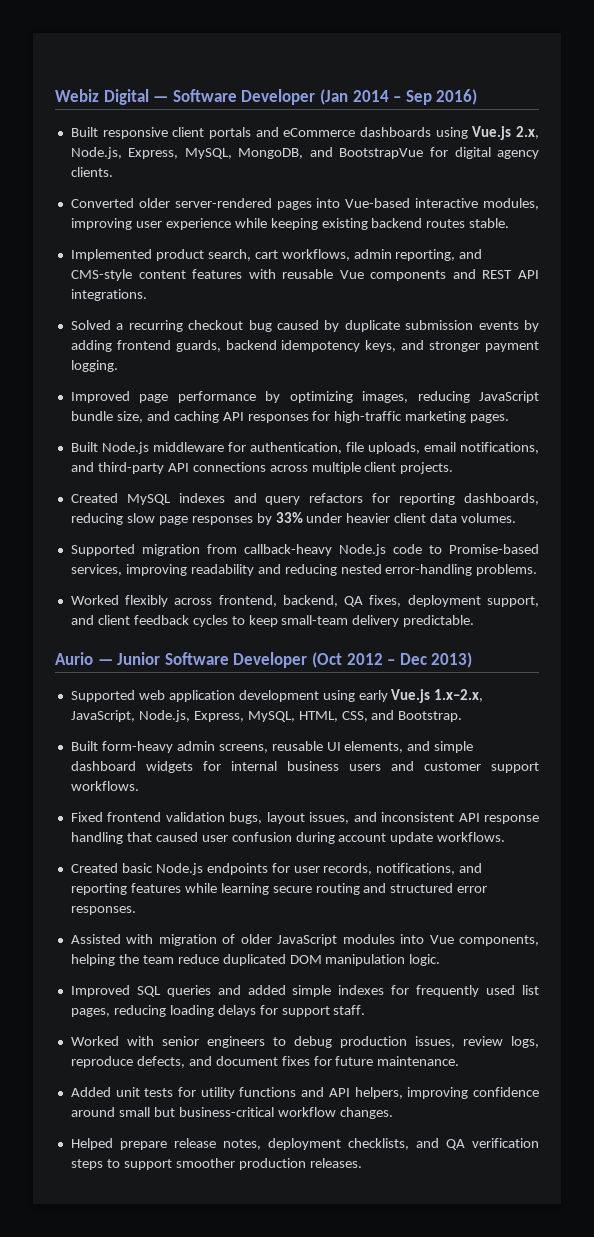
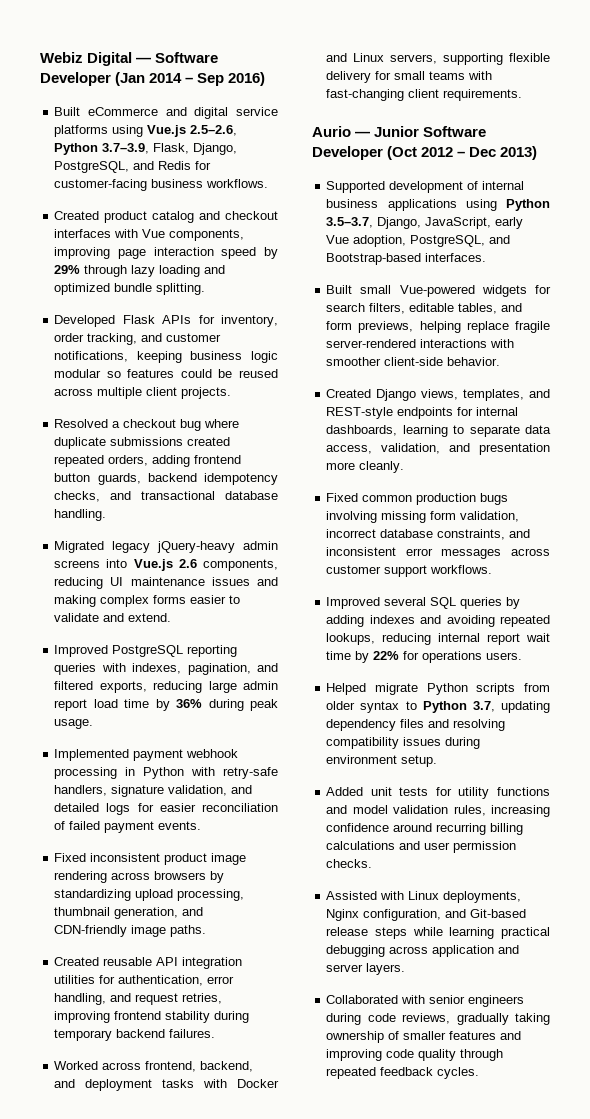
[102,126,539,140] [70,147,540,159] [70,167,113,177] [70,198,539,210] [70,218,510,230] [70,249,483,261] [70,269,540,281] [70,289,147,301] [70,320,540,332] [70,340,540,352] [70,360,118,372] [70,391,539,403] [70,411,510,423] [70,442,540,454] [70,462,454,474] [70,493,539,505] [70,512,517,525] [70,544,539,556] [70,564,538,576] [70,595,169,607] responsive client portals and eCommerce dashboards using Vue.js 2.x, Node.js, Express, MySQL, MongoDB, and BootstrapVue for digital agency clients. // Converted older server-rendered pages into Vue-based interactive modules, improving user experience while keeping existing backend routes stable. // Implemented product search, cart workflows, admin reporting, and CMS-style content features with reusable Vue components and REST API integrations. // Solved a recurring checkout bug caused by duplicate submission events by adding frontend guards, backend idempotency keys, and stronger payment logging. // Improved page performance by optimizing images, reducing JavaScript bundle size, and caching API responses for high-traffic marketing pages. // Built Node.js middleware for authentication, file uploads, email notifications, and third-party API connections across multiple client projects. // Created MySQL indexes and query refactors for reporting dashboards, reducing slow page responses by 33% under heavier client data volumes. // Supported migration from callback-heavy Node.js code to Promise-based services, improving readability and reducing nested error-handling problems. // Worked flexibly -> [87,107,278,119] [54,125,238,137] [54,143,238,155] [54,161,212,173] [54,179,269,191] [54,211,278,223] [54,229,245,241] [54,247,278,259] [54,265,226,277] [54,283,206,295] [54,315,278,327] [54,333,222,345] [54,351,278,363] [54,369,278,378] [54,387,232,399] [54,419,240,431] [54,437,231,449] [54,455,242,467] [54,473,278,485] [54,491,278,502] [54,509,107,521] [54,541,278,553] [54,559,278,571] [54,577,278,589] [54,595,241,607] [54,613,172,622] [54,645,238,657] [54,663,278,675] [54,681,278,693] [54,699,278,711] [54,719,94,729] [54,749,239,761] [54,767,278,779] [54,785,253,797] [54,803,278,815] [54,821,202,833] [54,853,247,865] [54,871,225,883] [54,889,245,901] [54,907,204,919] [54,925,207,937] [54,957,243,969] [54,975,235,986] [54,993,223,1005] [54,1011,250,1023] [54,1029,216,1041] [54,1061,99,1070] eCommerce and digital service platforms using Vue.js 2.5–2.6, Python 3.7–3.9, Flask, Django, PostgreSQL, and Redis for customer-facing business workflows. // Created product catalog and checkout interfaces with Vue components, improving page interaction speed by 29% through lazy loading and optimized bundle splitting. // Developed Flask APIs for inventory, order tracking, and customer notifications, keeping business logic modular so features could be reused across multiple client projects. // Resolved a checkout bug where duplicate submissions created repeated orders, adding frontend button guards, backend idempotency checks, and transactional database handling. // Migrated legacy jQuery-heavy admin screens into Vue.js 2.6 components, reducing UI maintenance issues and making complex forms easier to validate and extend. // Improved PostgreSQL reporting queries with indexes, pagination, and filtered exports, reducing large admin report load time by 36% during peak usage. // Implemented payment webhook processing in Python with retry-safe handlers, signature validation, and detailed logs for easier reconciliation of failed payment events. // Fixed inconsistent product image rendering across browsers by standardizing upload processing, thumbnail generation, and CDN-friendly image paths. // Created reusable API integration utilities for authentication, error handling, and request retries, improving frontend stability during temporary backend failures. // Worked
[344,595,540,607] [70,615,475,627] QA fixes, deployment support, and client feedback cycles to keep small-team delivery predictable. -> [54,1079,279,1091] [326,53,550,65] [326,71,493,83] [326,89,523,101] and deployment tasks with Docker and Linux servers, supporting flexible delivery for small teams with fast-changing client requirements.
[138,689,484,703] [70,710,463,722] [70,741,474,753] [70,761,540,773] [70,781,139,791] [70,812,539,824] [70,832,506,844] [70,863,483,875] [70,883,488,895] [70,906,136,915] [70,934,539,946] [70,954,441,966] [70,985,130,997] web application development using early Vue.js 1.x–2.x, JavaScript, Node.js, Express, MySQL, HTML, CSS, and Bootstrap. // Built form-heavy admin screens, reusable UI elements, and simple dashboard widgets for internal business users and customer support workflows. // Fixed frontend validation bugs, layout issues, and inconsistent API response handling that caused user confusion during account update workflows. // Created basic Node.js endpoints for user records, notifications, and reporting features while learning secure routing and structured error responses. // Assisted with migration of older JavaScript modules into Vue components, helping the team reduce duplicated DOM manipulation logic. // Improved -> [389,181,525,193] [326,199,550,211] [326,217,524,229] [326,235,511,247] [326,253,487,265] [326,285,551,297] [326,303,523,314] [326,321,550,333] [326,339,515,348] [326,357,501,366] [326,389,550,401] [326,407,519,419] [326,425,551,437] [326,443,550,455] [326,461,405,473] [326,493,509,505] [326,511,520,523] [326,529,531,540] [326,547,550,559] [326,565,493,577] [326,597,427,609] development of internal business applications using Python 3.5–3.7, Django, JavaScript, early Vue adoption, PostgreSQL, and Bootstrap-based interfaces. // Built small Vue-powered widgets for search filters, editable tables, and form previews, helping replace fragile server-rendered interactions with smoother client-side behavior. // Created Django views, templates, and REST-style endpoints for internal dashboards, learning to separate data access, validation, and presentation more cleanly. // Fixed common production bugs involving missing form validation, incorrect database constraints, and inconsistent error messages across customer support workflows. // Improved several
[217,985,540,997] [70,1005,366,1017] [70,1036,539,1048] [70,1056,460,1068] and added simple indexes for frequently used list pages, reducing loading delays for support staff. // Worked with senior engineers to debug production issues, review logs, reproduce defects, and document fixes for future maintenance. -> [506,597,521,609] [326,615,550,627] [326,633,550,645] [326,651,523,663] [326,683,550,695] [326,701,550,713] [326,719,506,731] [326,737,481,749] [326,755,438,767] by adding indexes and avoiding repeated lookups, reducing internal report wait time by 22% for operations users. // Helped migrate Python scripts from older syntax to Python 3.7, updating dependency files and resolving compatibility issues during environment setup.
[328,1087,539,1099] [70,1107,393,1119] [70,1138,540,1150] [70,1158,362,1170] API helpers, improving confidence around small but business-critical workflow changes. // Helped prepare release notes, deployment checklists, and QA verification steps to support smoother production releases. -> [352,805,550,817] [326,823,524,835] [326,841,517,853] [326,859,373,868] [326,891,522,903] [326,909,527,921] [326,927,550,939] [326,945,520,957] [326,963,406,975] [326,995,525,1007] [326,1013,550,1025] [326,1031,522,1043] [326,1049,504,1061] [326,1067,480,1079] model validation rules, increasing confidence around recurring billing calculations and user permission checks. // Assisted with Linux deployments, Nginx configuration, and Git-based release steps while learning practical debugging across application and server layers. // Collaborated with senior engineers during code reviews, gradually taking ownership of smaller features and improving code quality through repeated feedback cycles.

